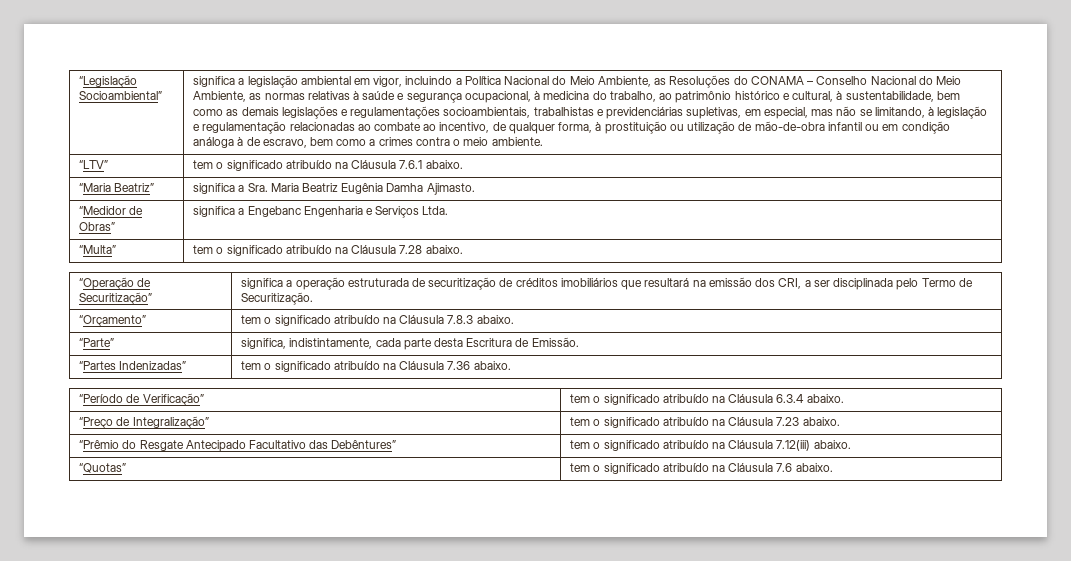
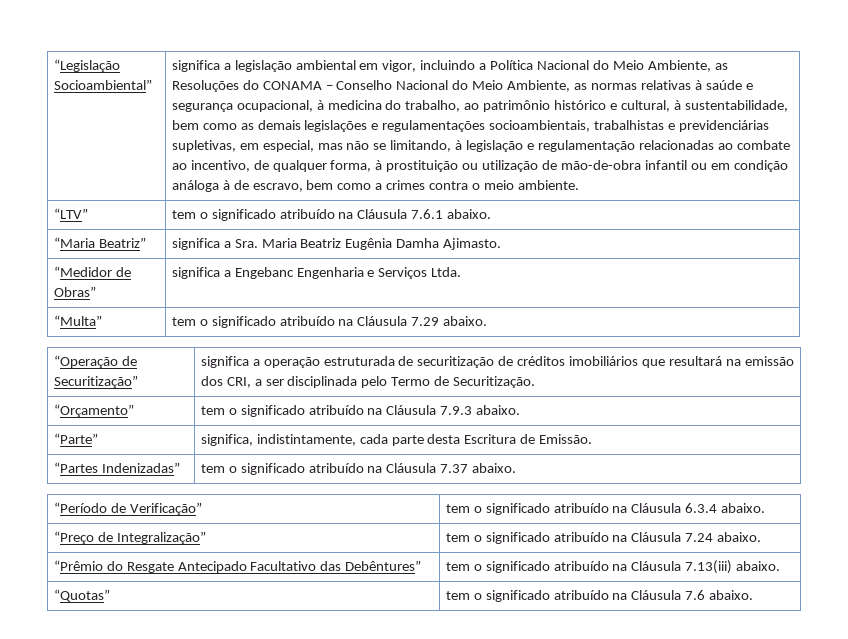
[399,245,423,254] 7.28 -> [411,317,440,326] 7.29
[447,315,474,324] 7.8.3 -> [440,406,473,415] 7.9.3
[447,361,471,370] 7.36 -> [440,464,469,473] 7.37
[776,417,800,426] 7.23 -> [685,533,714,542] 7.24
[776,440,811,451] 7.12(iii) -> [685,560,733,574] 7.13(iii)

